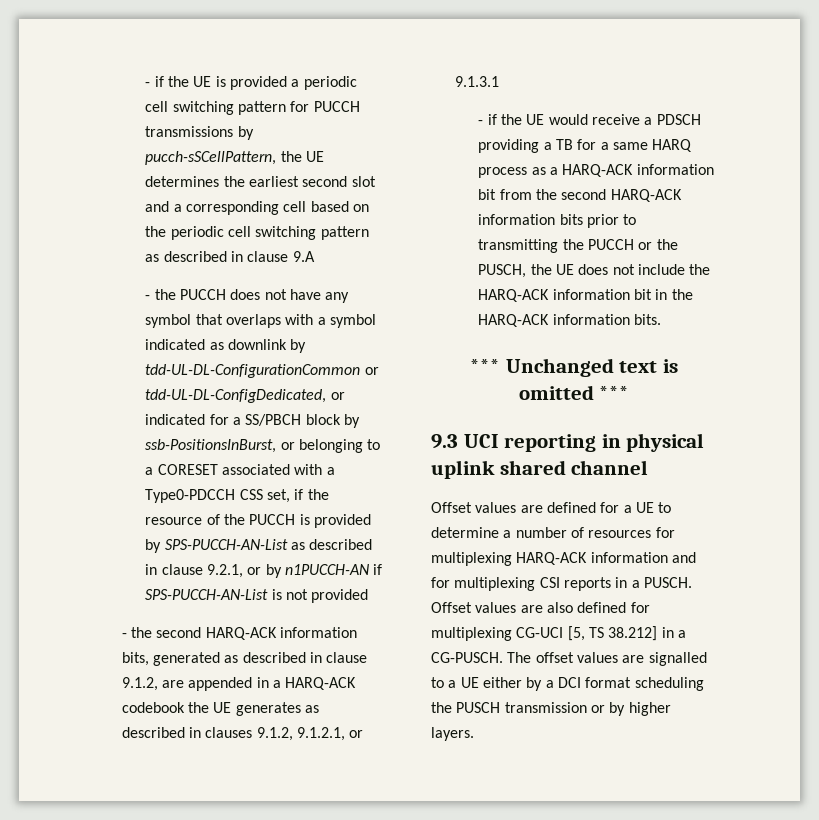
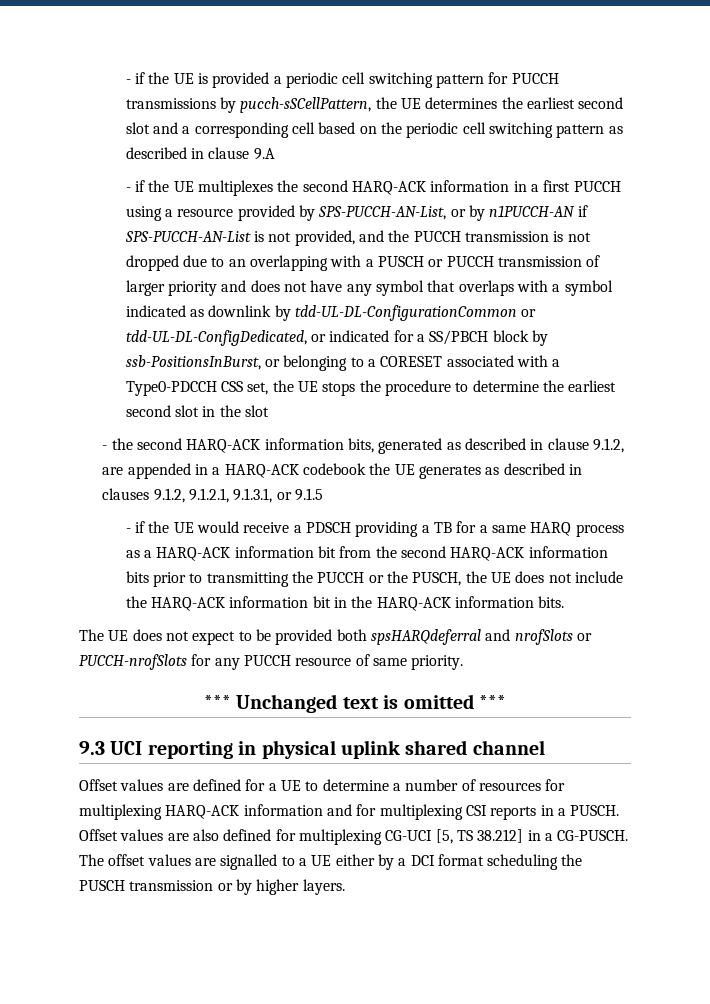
[154,289,227,300] the PUCCH -> [135,180,621,196] [125,205,588,221] [124,230,591,246] [125,255,601,271] [125,280,247,296] if the UE multiplexes the second HARQ-ACK information in a first PUCCH using a resource provided by SPS-PUCCH-AN-List, or by n1PUCCH-AN if SPS-PUCCH-AN-List is not provided, and the PUCCH transmission is not dropped due to an overlapping with a PUSCH or PUCCH transmission of larger priority and
[294,489,329,500] [145,514,372,528] [145,539,373,553] [145,564,383,578] [145,589,369,603] if the resource of the PUCCH is provided by SPS-PUCCH-AN-List as described in clause 9.2.1, or by n1PUCCH-AN if SPS-PUCCH-AN-List is not provided -> [272,380,617,396] [125,405,269,417] the UE stops the procedure to determine the earliest second slot in the slot
[349,730,364,738] [454,76,499,87] or 9.1.3.1 -> [233,488,323,503] 9.1.3.1, or 9.1.5
(662, 319) none -> [79,629,592,645] [79,654,464,670] // The UE does not expect to be provided both spsHARQdeferral and nrofSlots or PUCCH-nrofSlots for any PUCCH resource of same priority.

